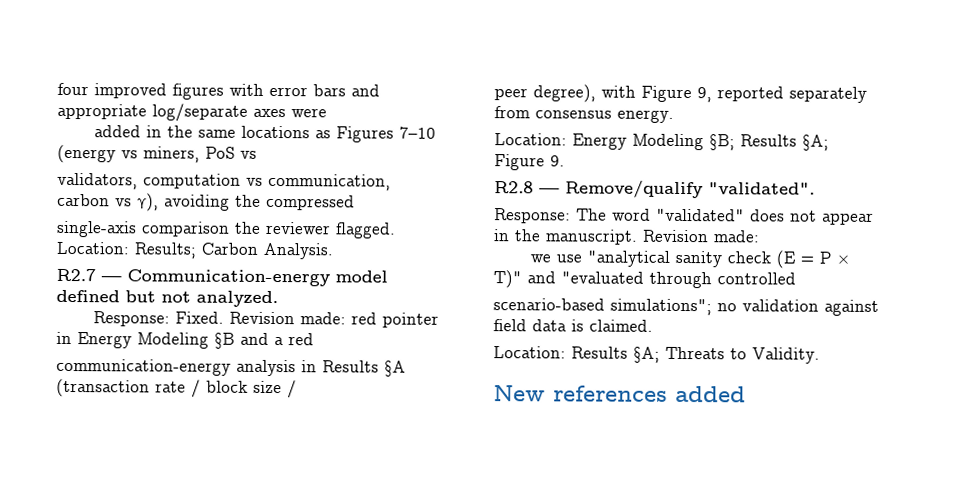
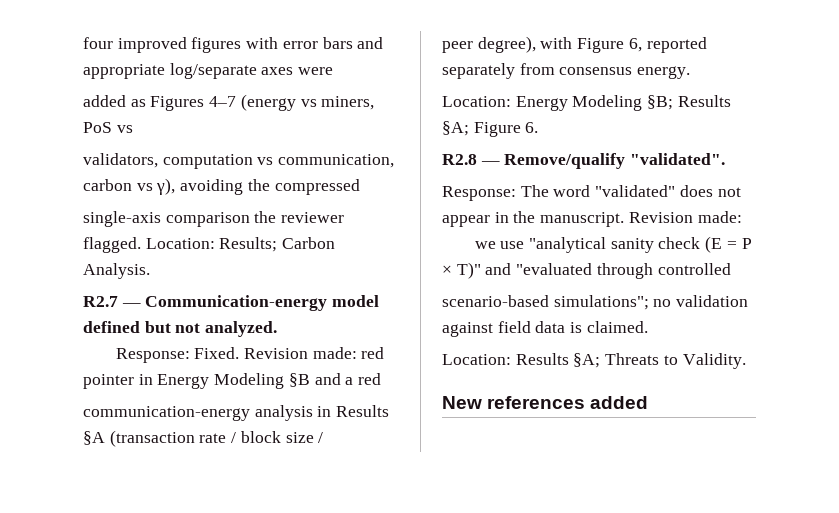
[145,125,310,139] in the same locations -> (126, 101) none
[398,126,436,139] 7–10 -> [209,96,237,107] 4–7
[697,87,712,103] 9, -> [628,38,642,52] 6,
[550,155,565,167] 9. -> [525,122,539,133] 6.

